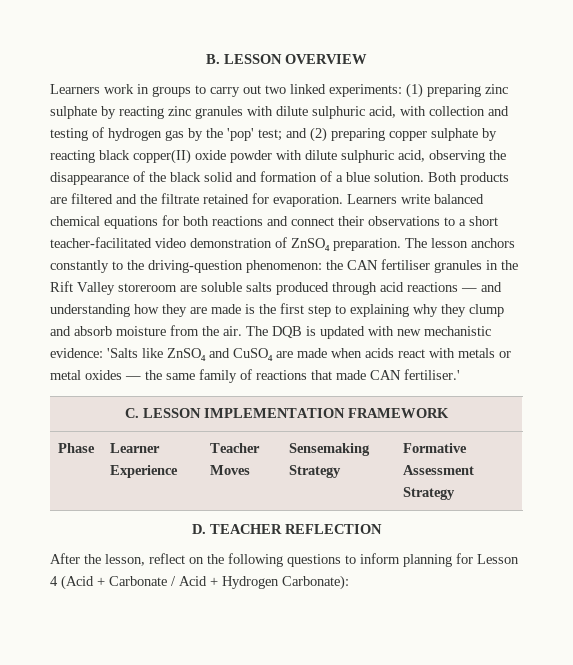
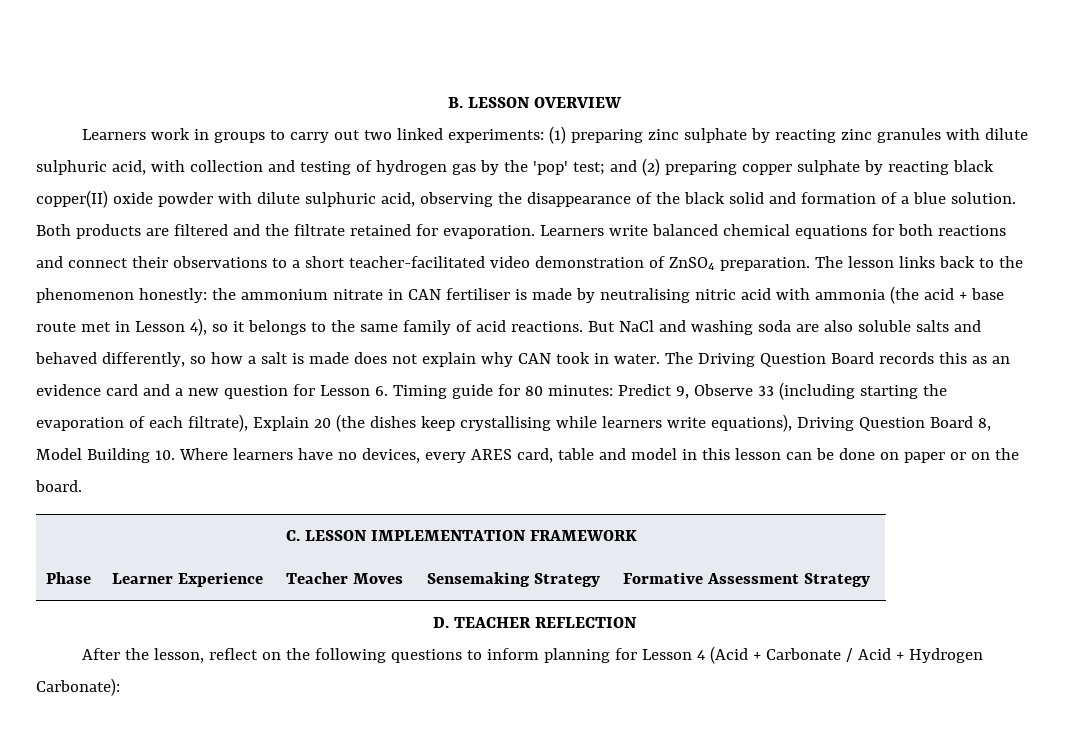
[471,238,515,248] [50,259,518,273] [50,281,502,295] [50,303,504,317] [50,325,491,339] [50,348,511,361] [50,369,460,383] anchors constantly to the driving-question phenomenon: the CAN fertiliser granules in the Rift Valley storeroom are soluble salts produced through acid reactions — and understanding how they are made is the first step to explaining why they clump and absorb moisture from the air. The DQB is updated with new mechanistic evidence: 'Salts like ZnSO₄ and CuSO₄ are made when acids react with metals or metal oxides — the same family of reactions that made CAN fertiliser.' -> [898,256,1023,268] [36,286,1004,304] [36,318,981,336] [35,352,1010,367] [36,382,947,400] [36,414,991,432] [36,448,1019,463] [35,480,82,492] links back to the phenomenon honestly: the ammonium nitrate in CAN fertiliser is made by neutralising nitric acid with ammonia (the acid + base route met in Lesson 4), so it belongs to the same family of acid reactions. But NaCl and washing soda are also soluble salts and behaved differently, so how a salt is made does not explain why CAN took in water. The Driving Question Board records this as an evidence card and a new question for Lesson 6. Timing guide for 80 minutes: Predict 9, Observe 33 (including starting the evaporation of each filtrate), Explain 20 (the dishes keep crystallising while learners write equations), Driving Question Board 8, Model Building 10. Where learners have no devices, every ARES card, table and model in this lesson can be done on paper or on the board.

